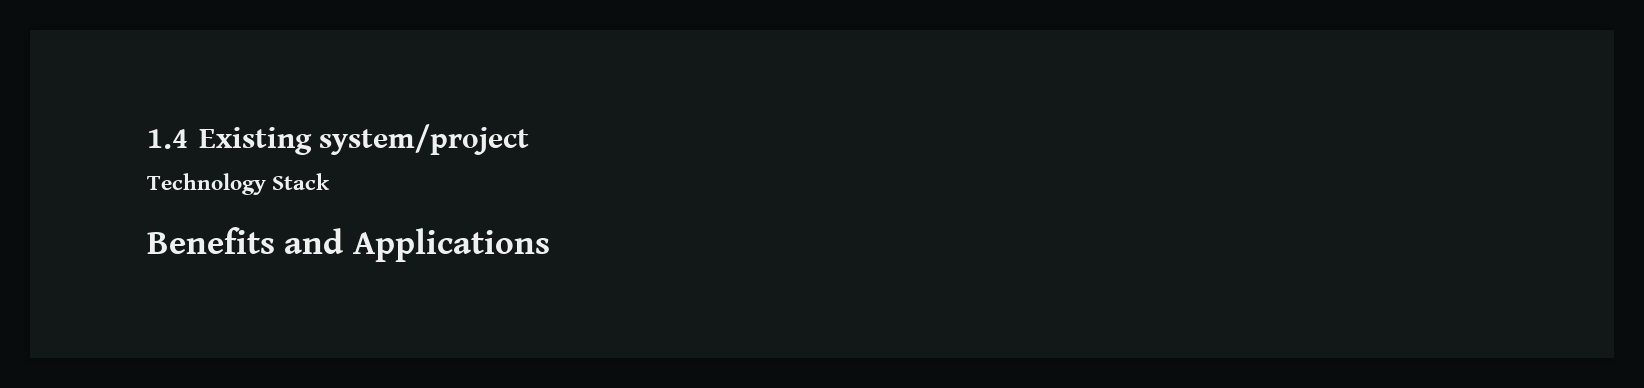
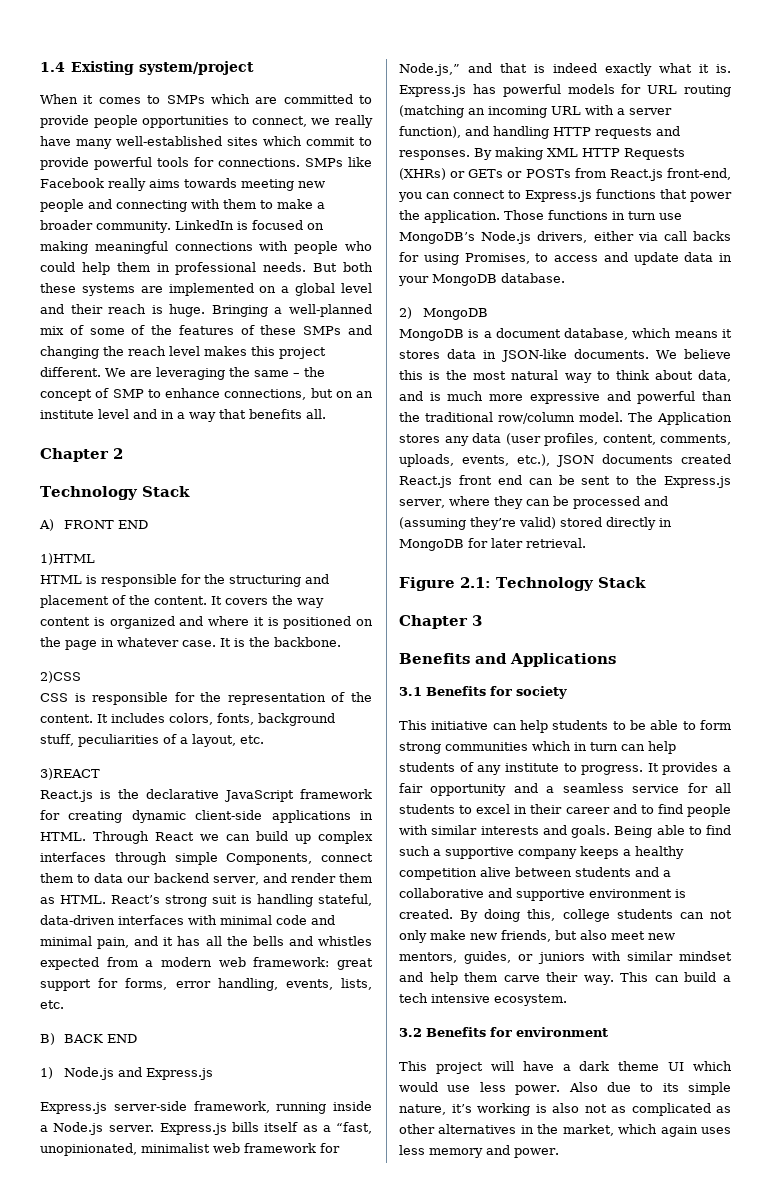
[147,173,331,195] [147,227,550,262] Technology Stack // Benefits and Applications -> [40,94,372,104] [40,115,373,128] [40,136,372,149] [40,157,372,170] [40,178,325,191] [40,199,325,212] [40,220,324,233] [40,241,373,254] [40,262,373,275] [40,283,372,296] [40,304,372,317] [40,325,372,335] [40,346,326,359] [40,367,325,380] [40,388,373,401] [40,409,326,422] [40,448,123,462] [40,486,190,500] [39,519,149,531] [40,553,95,565] [40,574,329,587] [40,595,324,608] [40,616,373,629] [40,637,341,650] [40,671,81,683] [40,692,372,705] [40,713,335,726] [40,734,264,747] [40,768,100,780] [40,789,372,802] [40,810,373,823] [40,831,373,844] [40,852,373,865] [40,873,372,885] [40,894,372,907] [40,915,335,925] [40,936,372,949] [40,957,373,970] [40,978,372,991] [40,1000,64,1009] [40,1033,138,1045] [40,1067,214,1080] [40,1101,372,1114] [40,1122,372,1135] [40,1143,340,1156] [399,63,731,76] [399,84,731,97] [399,105,672,118] [399,126,680,139] [399,147,685,160] [399,168,731,181] [398,189,732,202] [399,210,682,223] [399,231,731,244] [399,252,732,265] [398,273,565,286] [399,307,489,320] [399,328,732,341] [399,349,731,362] [399,370,731,383] [399,391,732,404] [399,412,732,425] [399,433,731,446] [399,454,731,467] [399,475,731,488] [399,496,668,509] [399,517,672,530] [399,538,586,551] [399,577,646,591] [399,615,482,629] [399,653,616,667] [399,686,567,699] [399,720,731,733] [399,741,676,754] [399,762,731,775] [399,783,731,796] [399,804,731,817] [399,825,731,838] [399,846,684,859] [399,867,671,880] [399,888,686,901] [399,909,732,922] [399,930,675,943] [399,951,732,964] [399,972,731,985] [399,993,567,1006] [399,1027,608,1037] [399,1061,732,1074] [399,1082,731,1095] [399,1103,731,1116] [399,1124,731,1137] [399,1145,559,1158] When it comes to SMPs which are committed to provide people opportunities to connect, we really have many well-established sites which commit to provide powerful tools for connections. SMPs like Facebook really aims towards meeting new people and connecting with them to make a broader community. LinkedIn is focused on making meaningful connections with people who could help them in professional needs. But both these systems are implemented on a global level and their reach is huge. Bringing a well-planned mix of some of the features of these SMPs and changing the reach level makes this project different. We are leveraging the same – the concept of SMP to enhance connections, but on an institute level and in a way that benefits all. // Chapter 2 // Technology Stack // A) FRONT END // 1)HTML // HTML is responsible for the structuring and placement of the content. It covers the way content is organized and where it is positioned on the page in whatever case. It is the backbone. // 2)CSS // CSS is responsible for the representation of the content. It includes colors, fonts, background stuff, peculiarities of a layout, etc. // 3)REACT // React.js is the declarative JavaScript framework for creating dynamic client-side applications in HTML. Through React we can build up complex interfaces through simple Components, connect them to data our backend server, and render them as HTML. React’s strong suit is handling stateful, data-driven interfaces with minimal code and minimal pain, and it has all the bells and whistles expected from a modern web framework: great support for forms, error handling, events, lists, etc. // B) BACK END // 1) Node.js and Express.js // Express.js server-side framework, running inside a Node.js server. Express.js bills itself as a “fast, unopinionated, minimalist web framework for Node.js,” and that is indeed exactly what it is. Express.js has powerful models for URL routing (matching an incoming URL with a server function), and handling HTTP requests and responses. By making XML HTTP Requests (XHRs) or GETs or POSTs from React.js front-end, you can connect to Express.js functions that power the application. Those functions in turn use MongoDB’s Node.js drivers, either via call backs for using Promises, to access and update data in your MongoDB database. // 2) MongoDB // MongoDB is a document database, which means it stores data in JSON-like documents. We believe this is the most natural way to think about data, and is much more expressive and powerful than the traditional row/column model. The Application stores any data (user profiles, content, comments, uploads, events, etc.), JSON documents created React.js front end can be sent to the Express.js server, where they can be processed and (assuming they’re valid) stored directly in MongoDB for later retrieval. // Figure 2.1: Technology Stack // Chapter 3 // Benefits and Applications // 3.1 Benefits for society // This initiative can help students to be able to form strong communities which in turn can help students of any institute to progress. It provides a fair opportunity and a seamless service for all students to excel in their career and to find people with similar interests and goals. Being able to find such a supportive company keeps a healthy competition alive between students and a collaborative and supportive environment is created. By doing this, college students can not only make new friends, but also meet new mentors, guides, or juniors with similar mindset and help them carve their way. This can build a tech intensive ecosystem. // 3.2 Benefits for environment // This project will have a dark theme UI which would use less power. Also due to its simple nature, it’s working is also not as complicated as other alternatives in the market, which again uses less memory and power.

